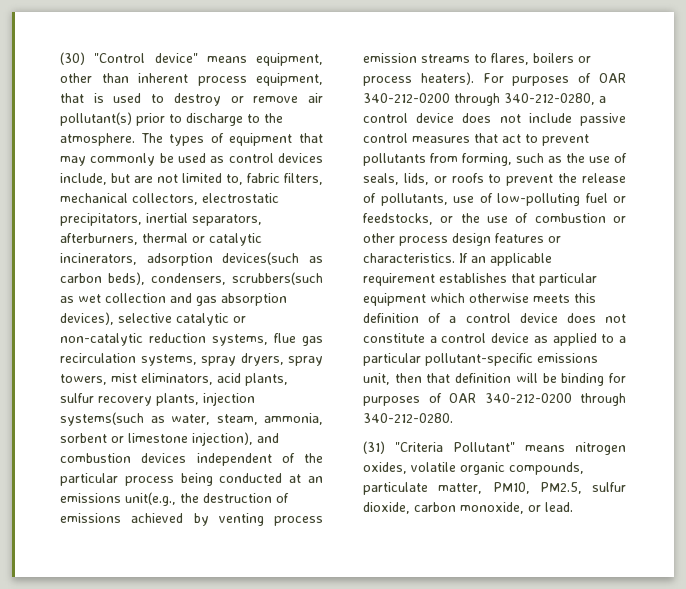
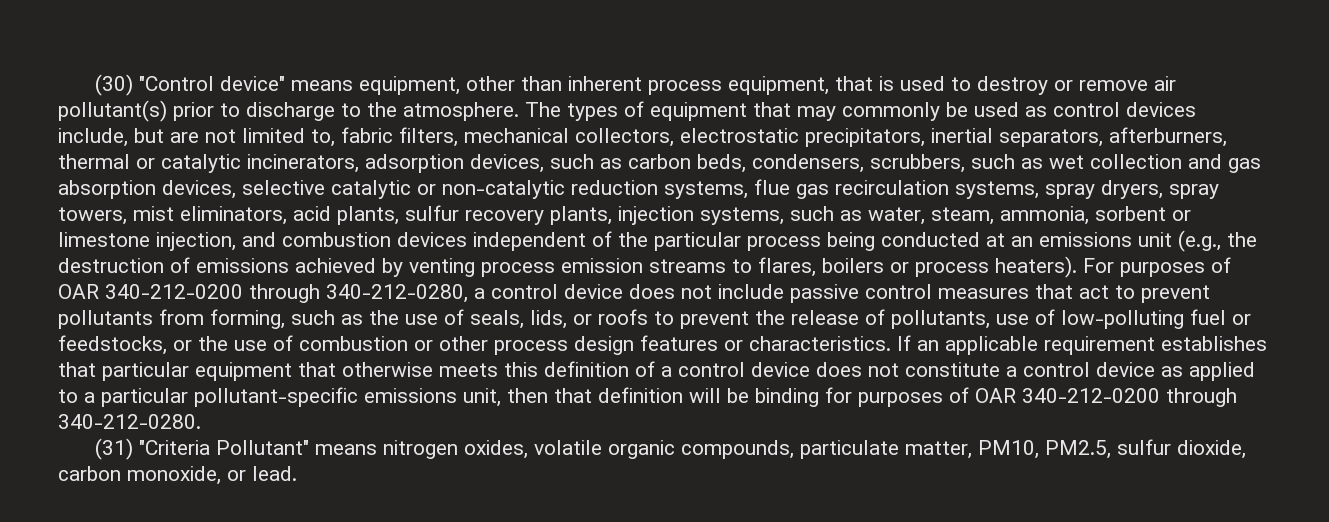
[222,252,323,265] [60,272,323,285] devices(such as carbon beds), condensers, scrubbers(such -> [470,154,1015,173] devices, such as carbon beds, condensers, scrubbers, such
[60,312,114,325] devices), -> [162,180,236,199] devices,
[60,412,144,426] systems(such -> [700,206,834,225] systems, such
[192,432,253,446] injection), -> [156,232,236,251] injection,
[125,492,176,506] unit(e.g., -> [1138,230,1221,252] unit (e.g.,
[430,293,465,303] which -> [298,362,336,377] that

